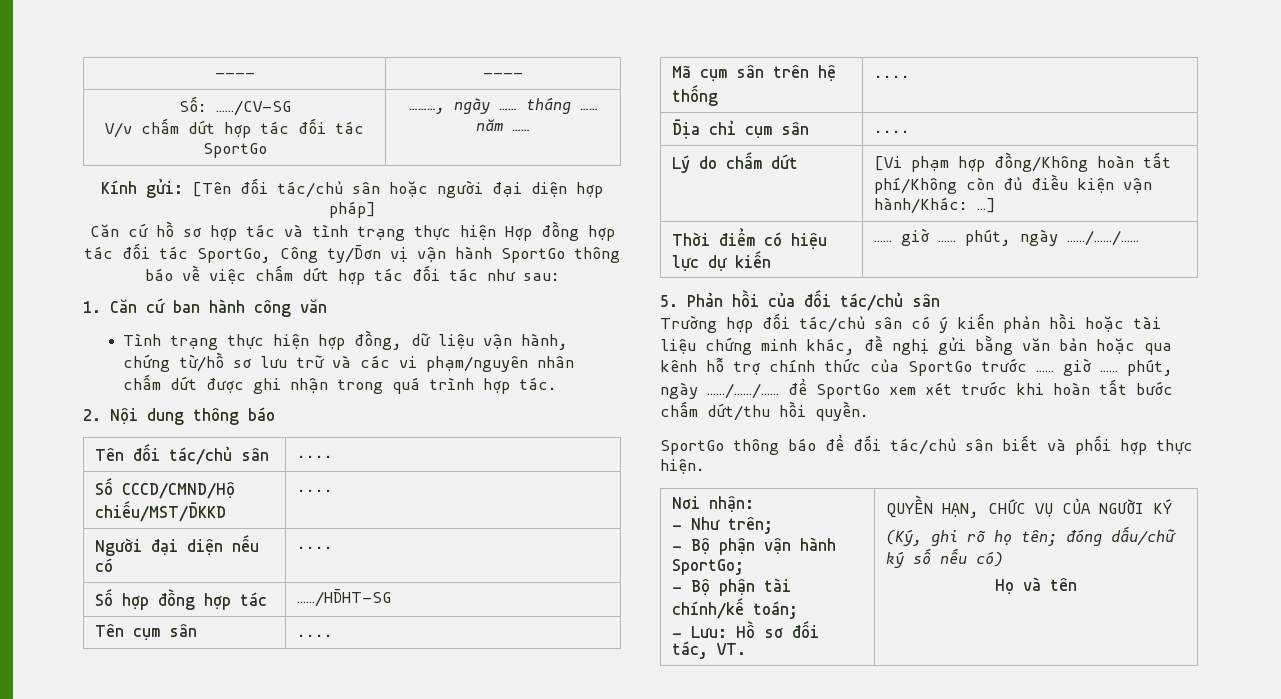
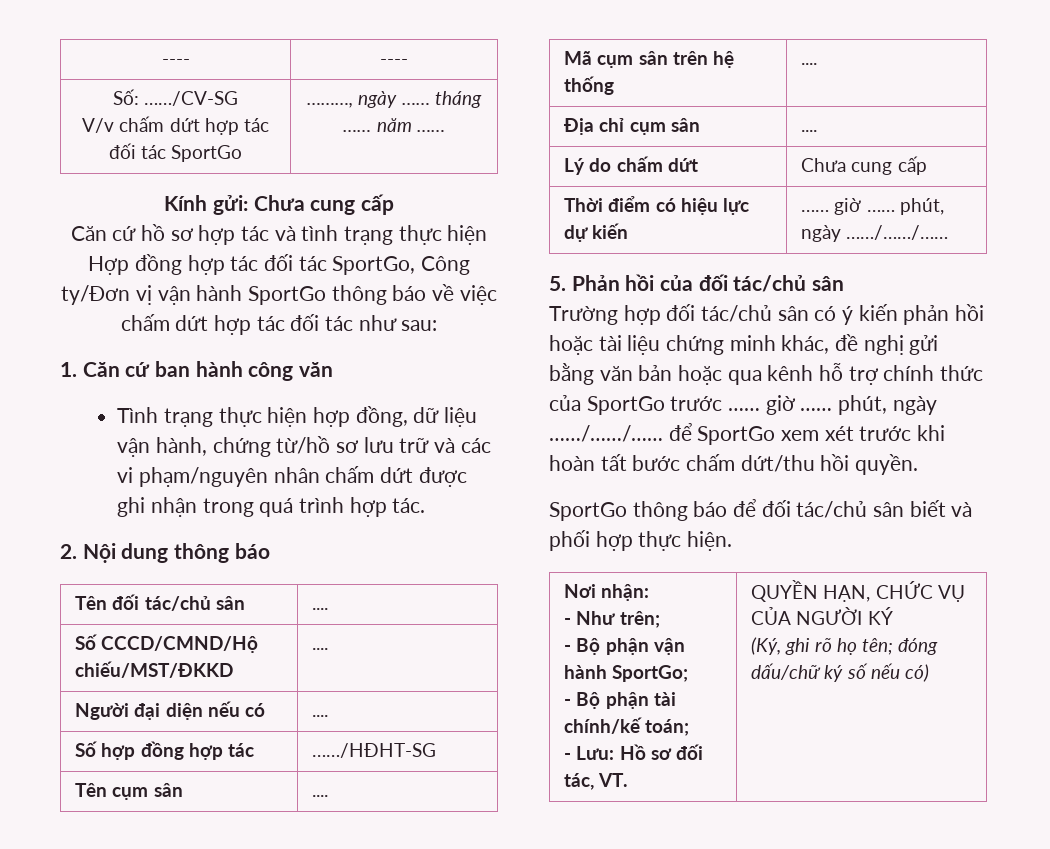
[192,178,603,198] [328,201,376,218] [Tên đối tác/chủ sân hoặc người đại diện hợp pháp] -> [253,194,394,215] Chưa cung cấp
[873,152,1171,172] [873,174,1152,194] [873,197,996,214] [Vi phạm hợp đồng/Không hoàn tất phí/Không còn đủ điều kiện vận hành/Khác: …] -> [801,156,927,175] Chưa cung cấp
[995,577,1077,594] // Họ và tên -> (929, 673) none

